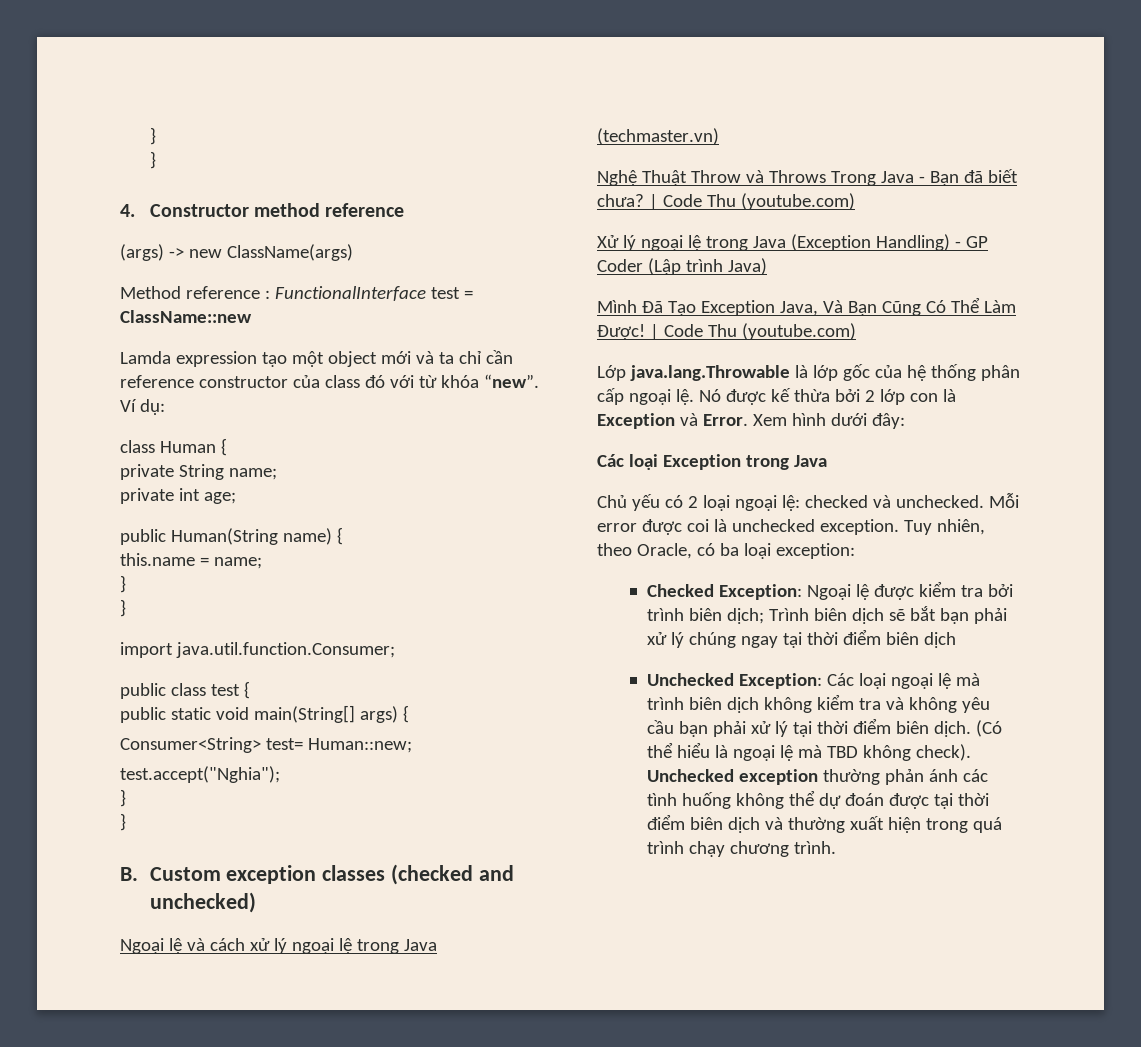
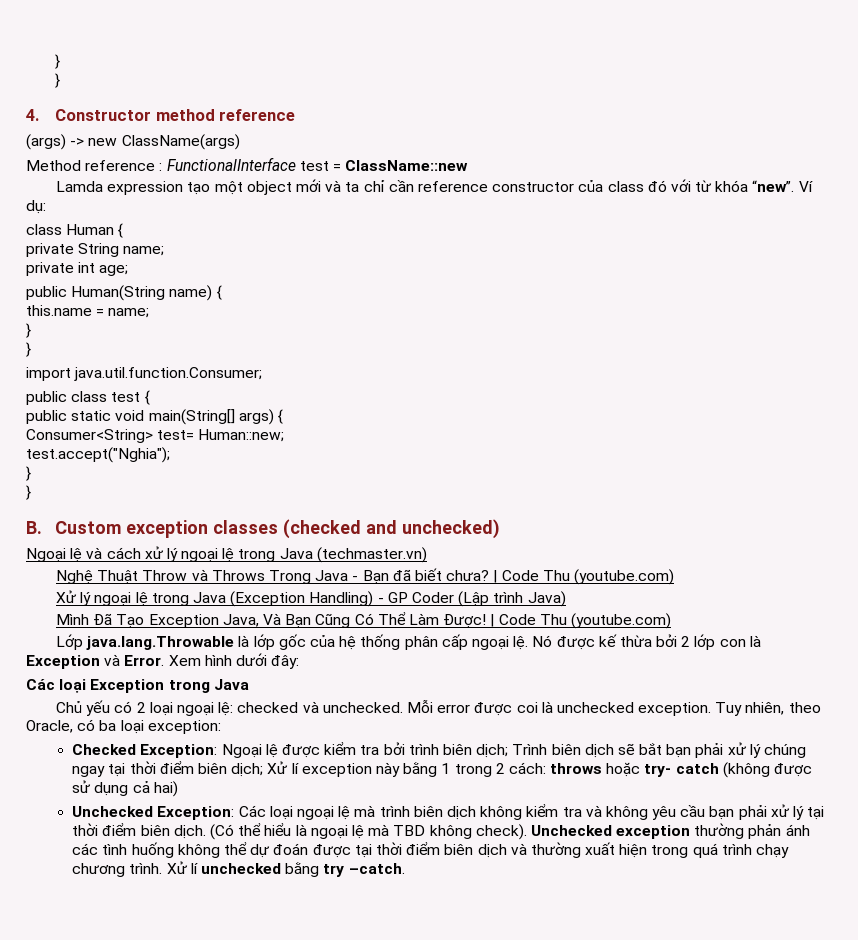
[923,632,956,648] dịch -> [231,761,812,778] [72,780,178,797] dịch; Xử lí exception này bằng 1 trong 2 cách: throws hoặc try- catch (không được sử dụng cả hai)
(836, 847) none -> [166,861,405,877] Xử lí unchecked bằng try –catch.

